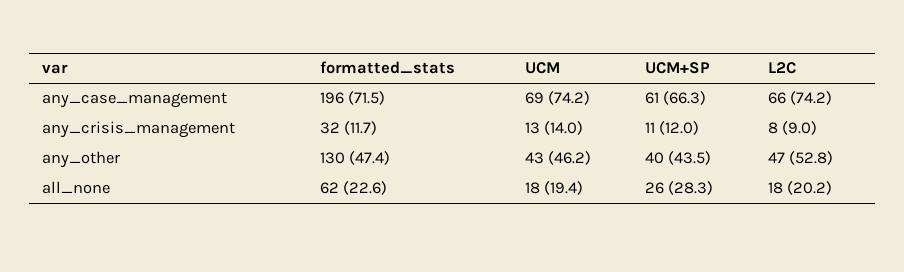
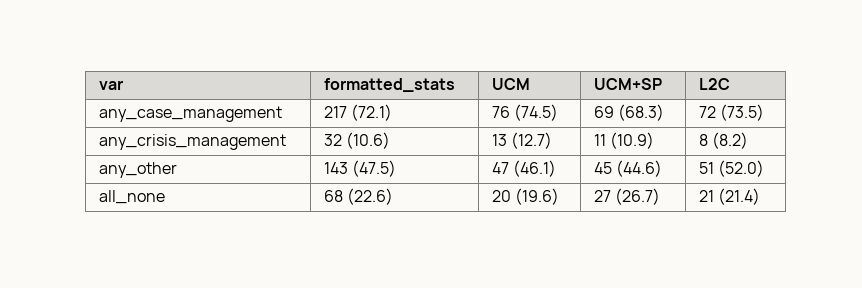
[319,91,386,105] [524,91,591,105] [644,91,707,105] [767,91,833,105] 196 (71.5) | 69 (74.2) | 61 (66.3) | 66 (74.2) -> [323,104,393,121] [491,104,559,121] [593,104,665,121] [698,104,765,121] 217 (72.1) | 76 (74.5) | 69 (68.3) | 72 (73.5)
[344,121,378,135] (11.7) -> [346,132,391,149] (10.6)
[544,121,584,135] (14.0) -> [511,132,553,149] (12.7)
[659,121,700,135] (12.0) -> [610,132,655,149] (10.9)
[782,121,818,135] (9.0) -> [712,132,749,149] (8.2)
[319,151,391,165] [524,151,592,165] [644,151,712,165] [767,151,834,165] 130 (47.4) | 43 (46.2) | 40 (43.5) | 47 (52.8) -> [323,160,397,177] [491,160,557,177] [593,160,663,177] [698,160,765,177] 143 (47.5) | 47 (46.1) | 45 (44.6) | 51 (52.0)
[319,182,339,194] 62 -> [323,190,343,202] 68
[524,181,584,195] [644,181,714,195] [767,181,833,195] 18 (19.4) | 26 (28.3) | 18 (20.2) -> [491,188,560,205] [593,188,661,205] [698,188,761,205] 20 (19.6) | 27 (26.7) | 21 (21.4)

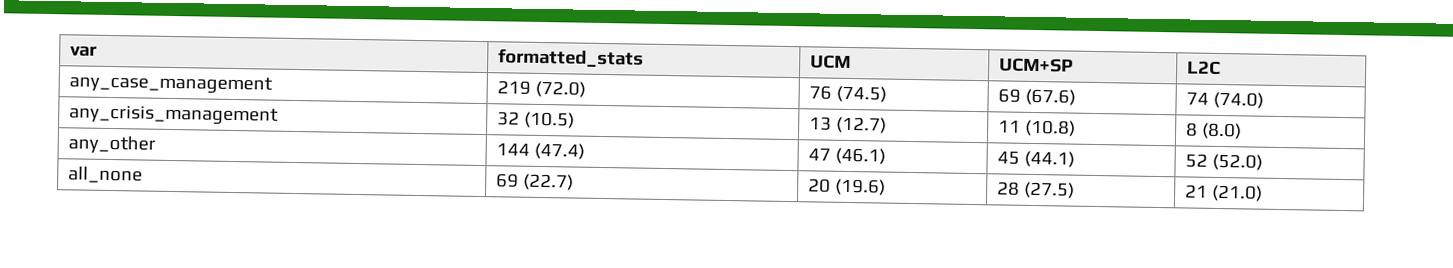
[323,104,393,121] 217 (72.1) -> [497,80,587,98] 219 (72.0)
[618,104,665,121] [698,104,765,121] (68.3) | 72 (73.5) -> [1025,88,1077,106] [1186,91,1265,109] (67.6) | 74 (74.0)
[346,132,391,149] (10.6) -> [524,111,576,129] (10.5)
[610,132,655,149] (10.9) -> [1025,119,1077,137] (10.8)
[712,132,749,149] (8.2) -> [1201,122,1243,140] (8.0)
[323,160,397,177] 143 (47.5) -> [496,142,586,160] 144 (47.4)
[616,160,663,177] [698,162,714,174] (44.6) | 51 -> [1024,150,1076,168] [1185,153,1209,168] (44.1) | 52
[323,188,394,205] 68 (22.6) -> [496,173,575,191] 69 (22.7)
[593,188,661,205] 27 (26.7) -> [997,181,1076,199] 28 (27.5)
[718,188,761,205] (21.4) -> [1211,184,1264,202] (21.0)

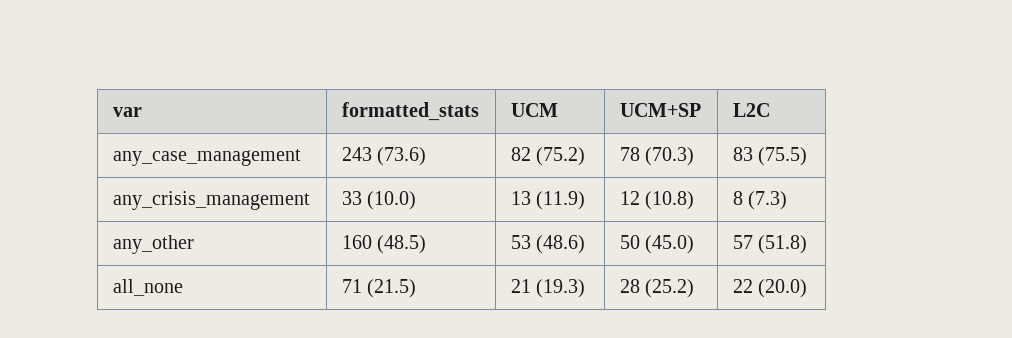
[497,80,587,98] [809,85,888,103] [998,88,1077,106] [1186,91,1265,109] 219 (72.0) | 76 (74.5) | 69 (67.6) | 74 (74.0) -> [341,147,427,166] [510,147,586,166] [619,147,695,166] [732,147,808,166] 243 (73.6) | 82 (75.2) | 78 (70.3) | 83 (75.5)
[497,111,576,129] 32 (10.5) -> [341,191,417,210] 33 (10.0)
[836,116,888,134] [998,120,1022,133] (12.7) | 11 -> [536,191,586,210] [619,191,640,205] (11.9) | 12
[1201,122,1243,140] (8.0) -> [748,191,788,210] (7.3)
[496,142,586,160] [808,147,887,165] [997,150,1076,168] [1185,153,1264,171] [68,166,144,184] [496,173,575,191] [808,178,887,196] [997,181,1076,199] [1185,184,1264,202] 144 (47.4) | 47 (46.1) | 45 (44.1) | 52 (52.0) // all_none | 69 (22.7) | 20 (19.6) | 28 (27.5) | 21 (21.0) -> [341,235,427,254] [510,235,586,254] [619,235,695,254] [732,235,808,254] [112,279,183,296] [341,279,417,298] [510,279,586,298] [619,279,695,298] [732,279,808,298] 160 (48.5) | 53 (48.6) | 50 (45.0) | 57 (51.8) // all_none | 71 (21.5) | 21 (19.3) | 28 (25.2) | 22 (20.0)

